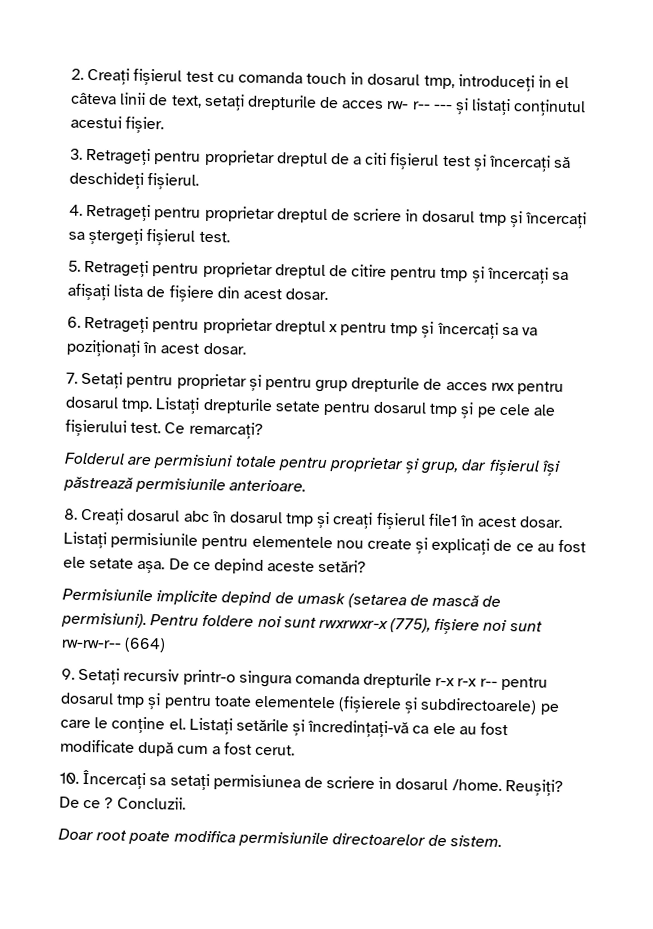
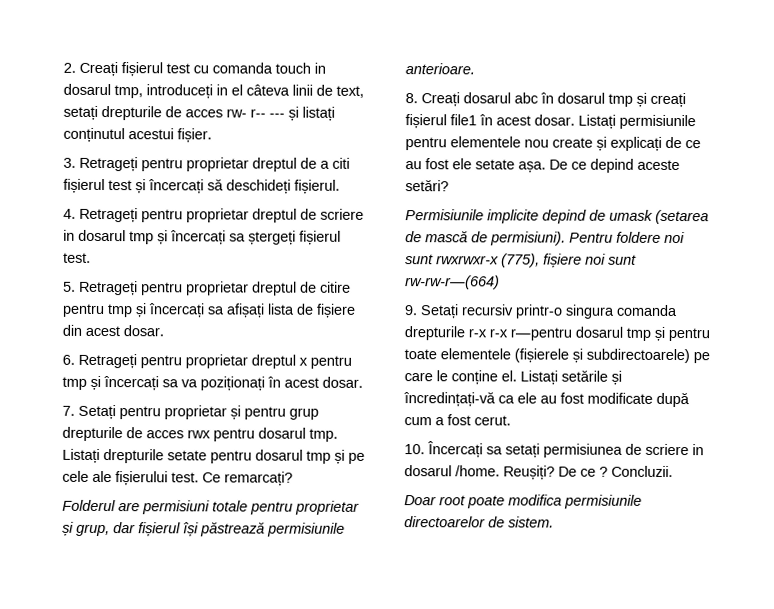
[61,637,167,653] rw-rw-r-- (664) -> [405,275,500,290] rw-rw-r—(664)
[479,676,548,691] r-- pentru -> [510,327,572,341] r—pentru

